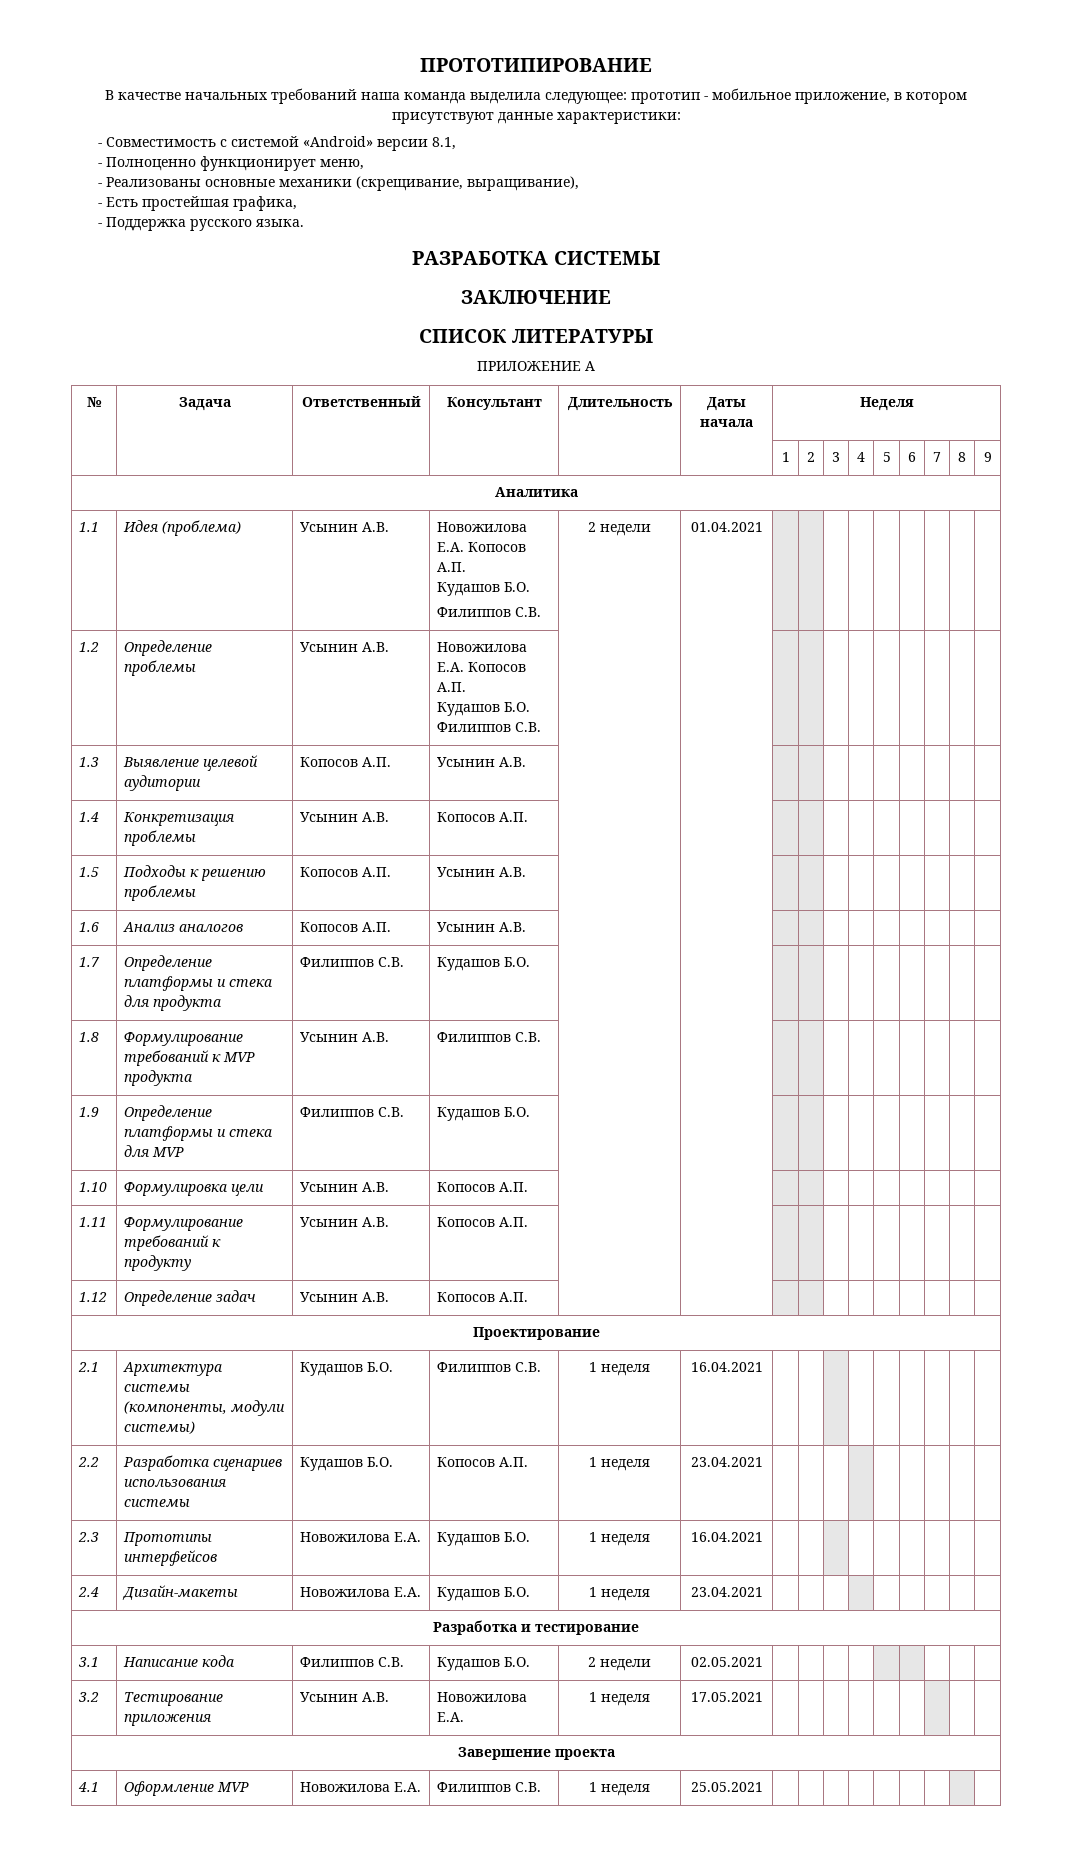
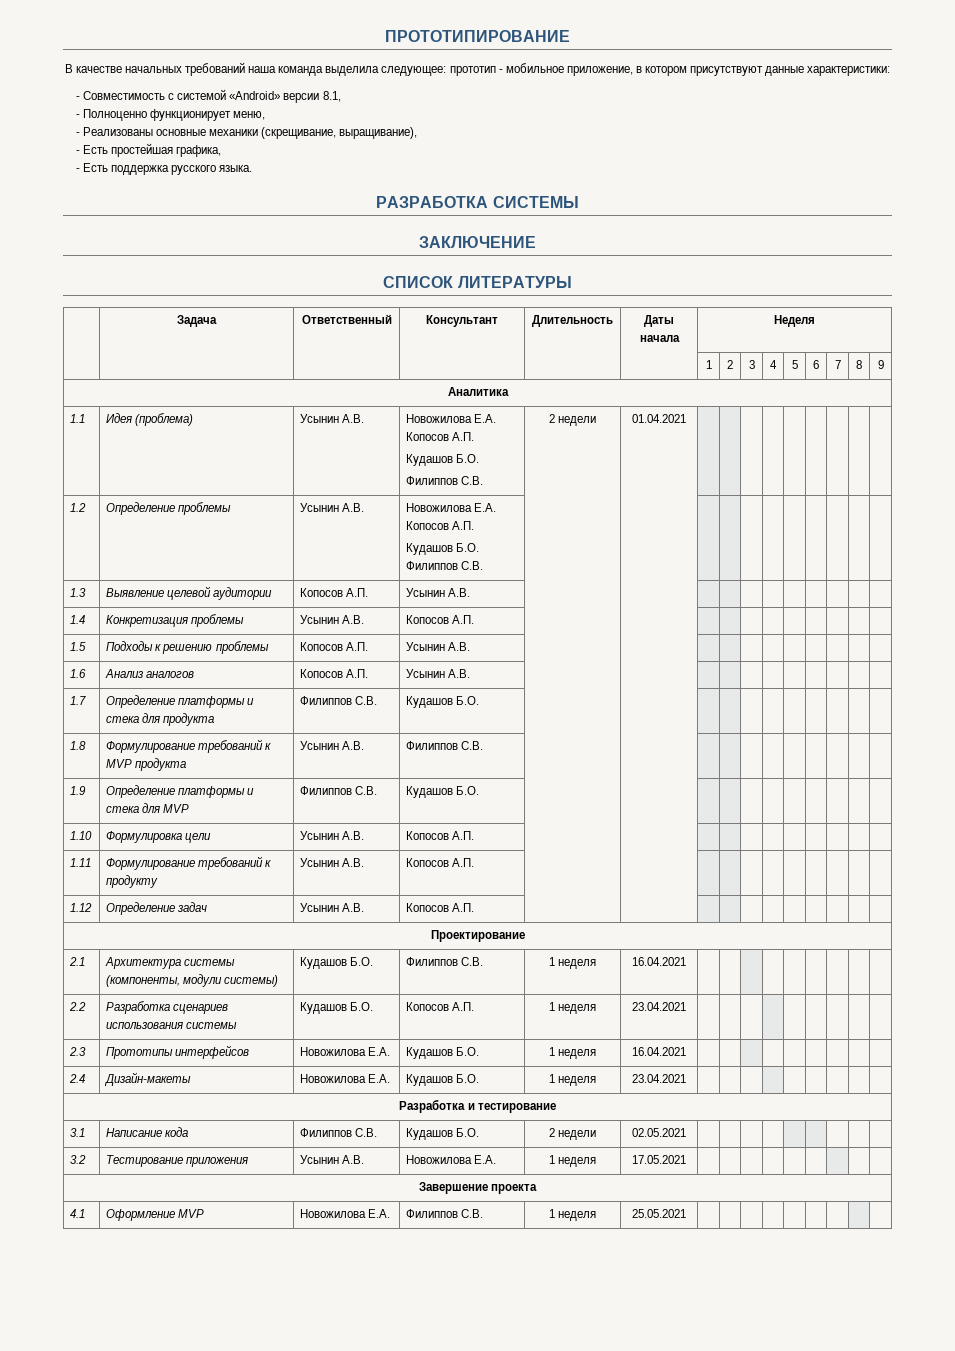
[105,217,186,231] Поддержка -> [83,163,170,175] Есть поддержка
[477,361,595,371] [87,397,102,407] // ПРИЛОЖЕНИЕ А // № -> (572, 282) //

